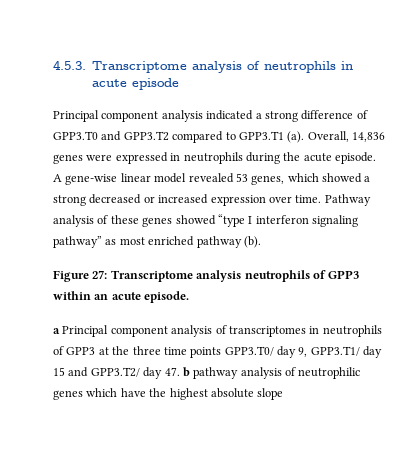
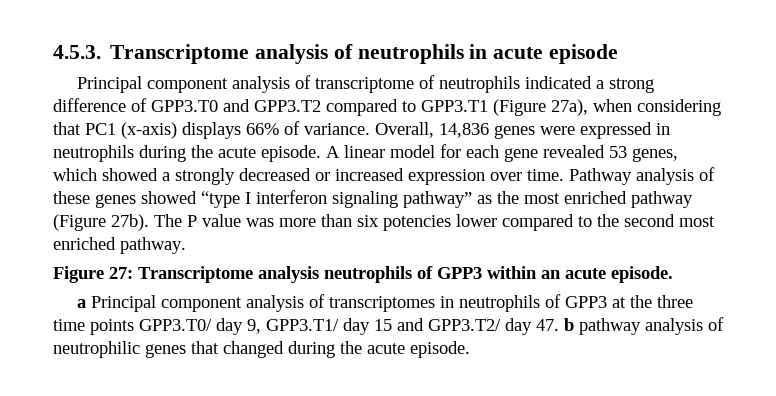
(203, 116) none -> [295,75,521,93] of transcriptome of neutrophils
[287,131,305,143] (a). -> [493,99,721,116] [53,121,370,139] (Figure 27a), when considering that PC1 (x-axis) displays 66% of variance.
[65,174,118,185] gene-wise -> (340, 152) none
(187, 178) none -> [440,144,538,162] for each gene
[53,195,86,206] strong -> [175,168,235,185] strongly
(117, 242) none -> [497,191,519,204] the
[243,236,261,248] (b). -> [53,214,715,231] [53,237,186,254] (Figure 27b). The P value was more than six potencies lower compared to the second most enriched pathway.
[86,388,284,400] which have the highest absolute slope -> [191,341,470,358] that changed during the acute episode.

